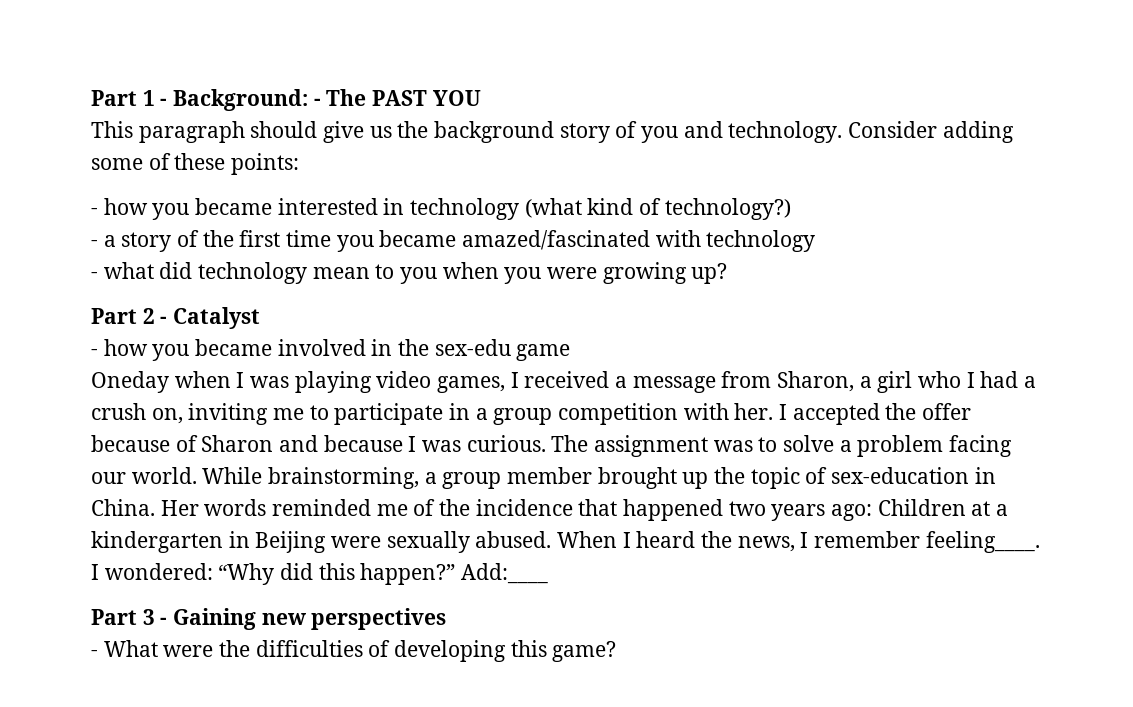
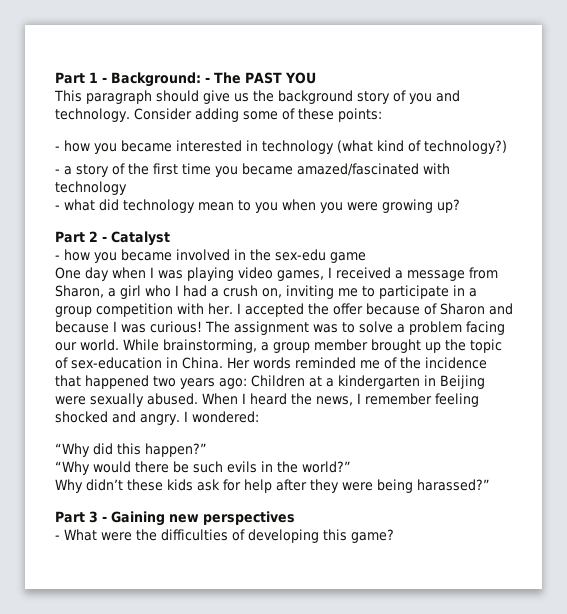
[91,371,169,393] Oneday -> [55,267,109,281] One day
[466,435,546,452] curious. -> [150,321,202,333] curious!
[925,531,1040,553] feeling____. -> [435,393,479,407] [55,411,180,425] feeling shocked and angry.
(213, 571) none -> (259, 417) //
[461,563,549,584] Add:____ -> [55,461,351,475] [55,479,490,493] // “Why would there be such evils in the world?” // Why didn’t these kids ask for help after they were being harassed?”

